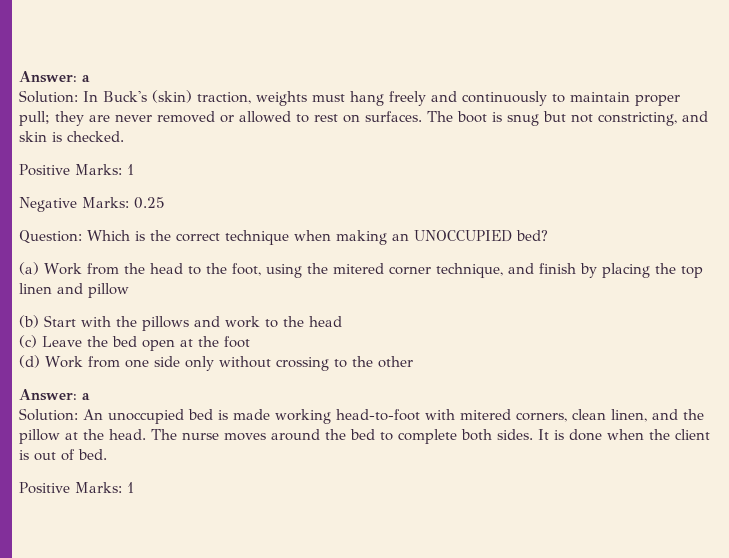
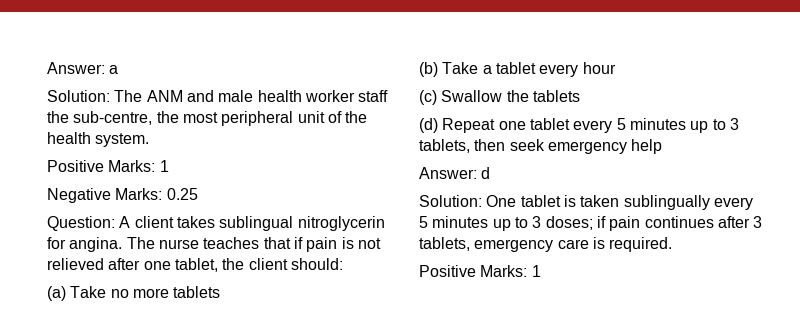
[19,71,90,83] [19,90,680,106] [19,111,708,126] [19,131,124,142] Answer: a // Solution: In Buck's (skin) traction, weights must hang freely and continuously to maintain proper pull; they are never removed or allowed to rest on surfaces. The boot is snug but not constricting, and skin is checked. -> [47,62,119,74] [47,90,389,102] [47,111,368,126] [47,132,150,147] Answer: a // Solution: The ANM and male health worker staff the sub-centre, the most peripheral unit of the health system.
[87,230,548,245] [19,262,703,278] [19,283,129,298] [19,315,342,331] [19,335,250,351] [19,355,413,371] [19,389,90,401] [19,408,704,424] [19,429,710,444] [19,449,107,461] Which is the correct technique when making an UNOCCUPIED bed? // (a) Work from the head to the foot, using the mitered corner technique, and finish by placing the top linen and pillow // (b) Start with the pillows and work to the head // (c) Leave the bed open at the foot // (d) Work from one side only without crossing to the other // Answer: a // Solution: An unoccupied bed is made working head-to-foot with mitered corners, clean linen, and the pillow at the head. The nurse moves around the bed to complete both sides. It is done when the client is out of bed. -> [119,216,385,231] [47,237,381,252] [47,258,343,272] [47,286,221,301] [419,62,616,77] [419,90,580,105] [419,118,739,133] [419,139,663,154] [419,167,491,179] [419,195,753,210] [419,216,763,231] [419,237,673,252] A client takes sublingual nitroglycerin for angina. The nurse teaches that if pain is not relieved after one tablet, the client should: // (a) Take no more tablets // (b) Take a tablet every hour // (c) Swallow the tablets // (d) Repeat one tablet every 5 minutes up to 3 tablets, then seek emergency help // Answer: d // Solution: One tablet is taken sublingually every 5 minutes up to 3 doses; if pain continues after 3 tablets, emergency care is required.

